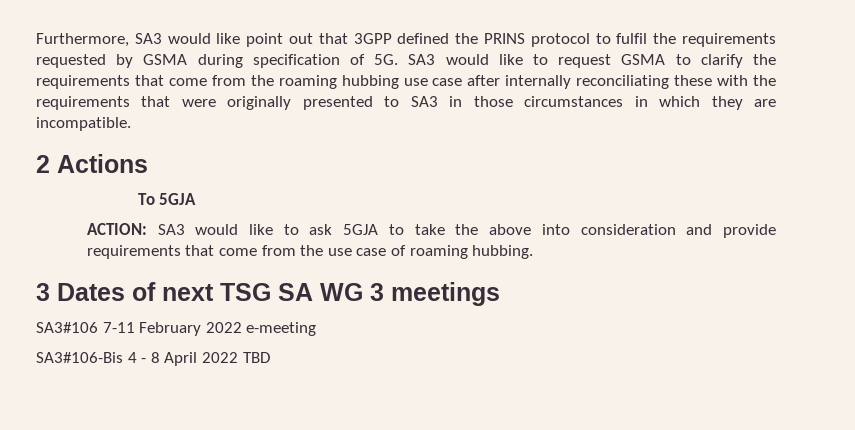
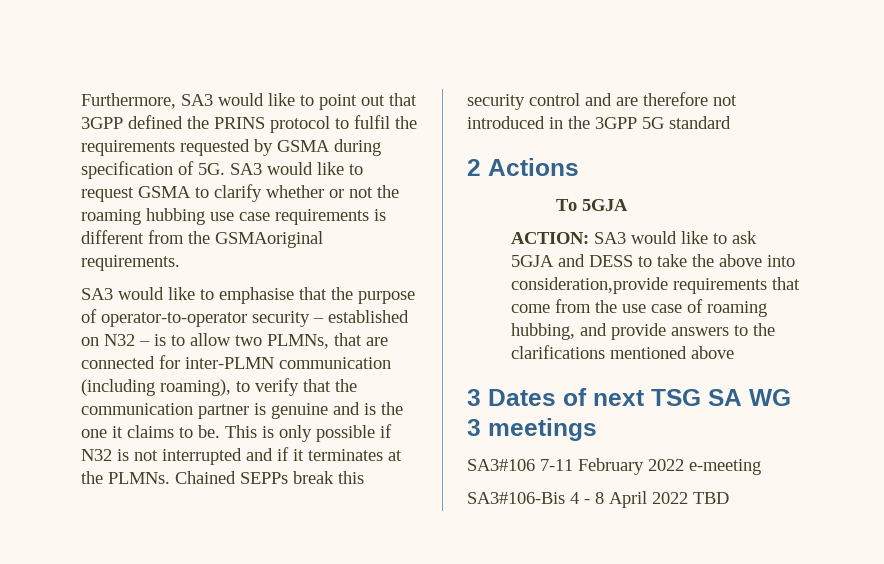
(241, 38) none -> [300,95,314,106] to
[753,54,777,65] [36,75,246,89] the requirements that come from -> [266,185,373,198] whether or not
[467,75,777,89] [36,96,776,110] [36,117,131,131] after internally reconciliating these with the requirements that were originally presented to SA3 in those circumstances in which they are incompatible. -> [275,209,386,225] [81,230,323,248] [81,255,180,271] [81,287,415,304] [81,309,409,327] [81,333,388,349] [81,355,391,369] [81,378,357,396] [81,402,403,419] [81,424,392,442] [81,447,402,465] [81,471,364,484] [467,92,737,110] [467,116,731,129] requirements is different from the GSMAoriginal requirements. // SA3 would like to emphasise that the purpose of operator-to-operator security – established on N32 – is to allow two PLMNs, that are connected for inter-PLMN communication (including roaming), to verify that the communication partner is genuine and is the one it claims to be. This is only possible if N32 is not interrupted and if it terminates at the PLMNs. Chained SEPPs break this security control and are therefore not introduced in the 3GPP 5G standard
(379, 229) none -> [558,254,634,267] and DESS
[580,224,777,238] consideration and provide -> [511,277,669,294] consideration,provide
[472,245,534,259] hubbing. -> [511,323,776,340] [511,345,735,359] hubbing, and provide answers to the clarifications mentioned above

